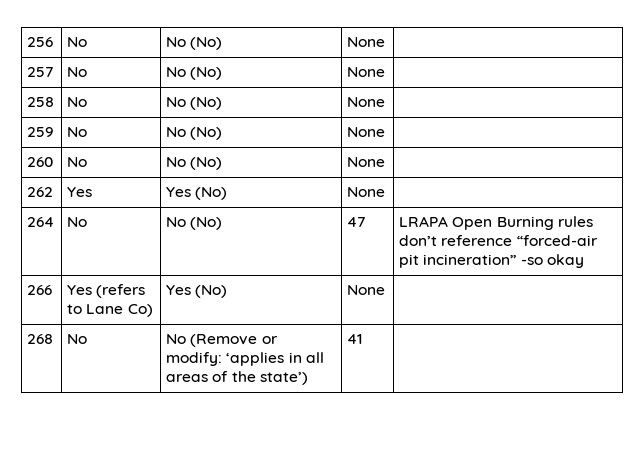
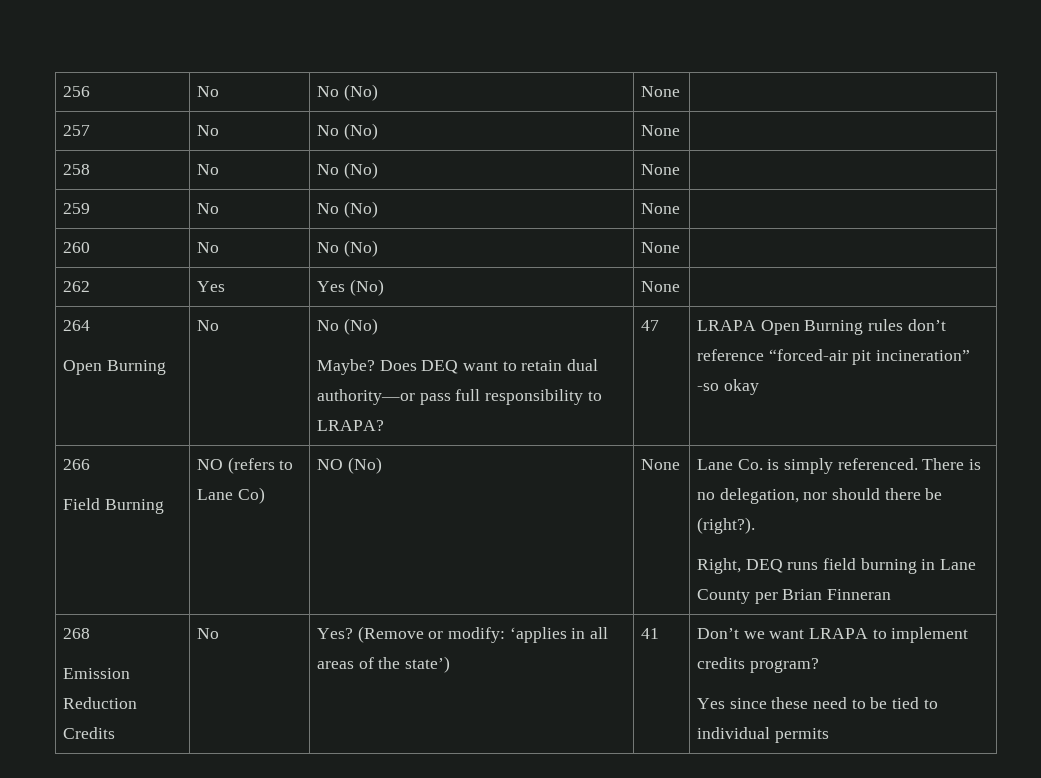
[67,217,88,227] [166,217,223,230] | No | No (No) -> [62,360,166,375] [196,320,219,331] [316,318,378,335] [316,359,599,375] [316,389,602,405] [316,420,384,431] // Open Burning | No | No (No) // Maybe? Does DEQ want to retain dual authority—or pass full responsibility to LRAPA?
[67,285,93,295] | Yes -> [62,498,164,514] [196,459,223,470] // Field Burning | NO
[166,285,228,298] [347,285,386,295] [27,334,54,344] [67,334,88,344] [166,334,187,344] Yes (No) | None | // 268 | No | No -> [316,457,382,474] [640,459,680,470] [696,458,982,474] [696,488,943,504] [696,517,755,534] [696,558,977,574] [696,589,892,604] [62,628,90,639] [62,668,130,679] [62,697,137,709] [62,727,115,739] [196,628,219,639] [316,628,353,639] NO (No) | None | Lane Co. is simply referenced. There is no delegation, nor should there be (right?). // Right, DEQ runs field burning in Lane County per Brian Finneran // 268 // Emission Reduction Credits | No | Yes?
(363, 339) none -> [696,627,969,643] [696,657,819,673] [696,697,938,709] [696,727,829,743] Don’t we want LRAPA to implement credits program? // Yes since these need to be tied to individual permits

